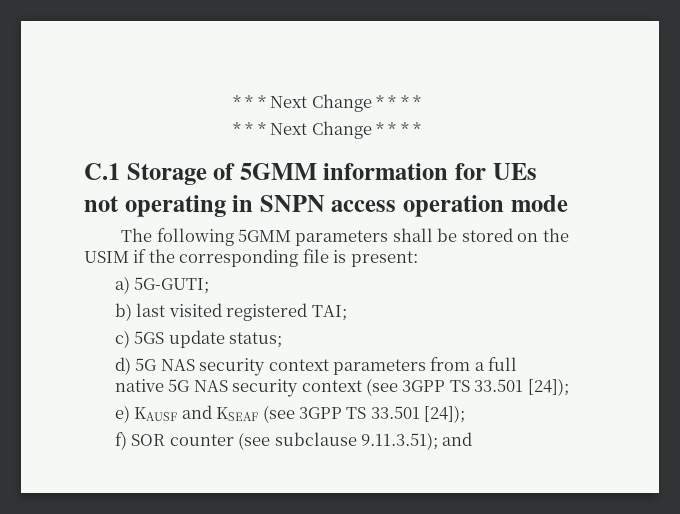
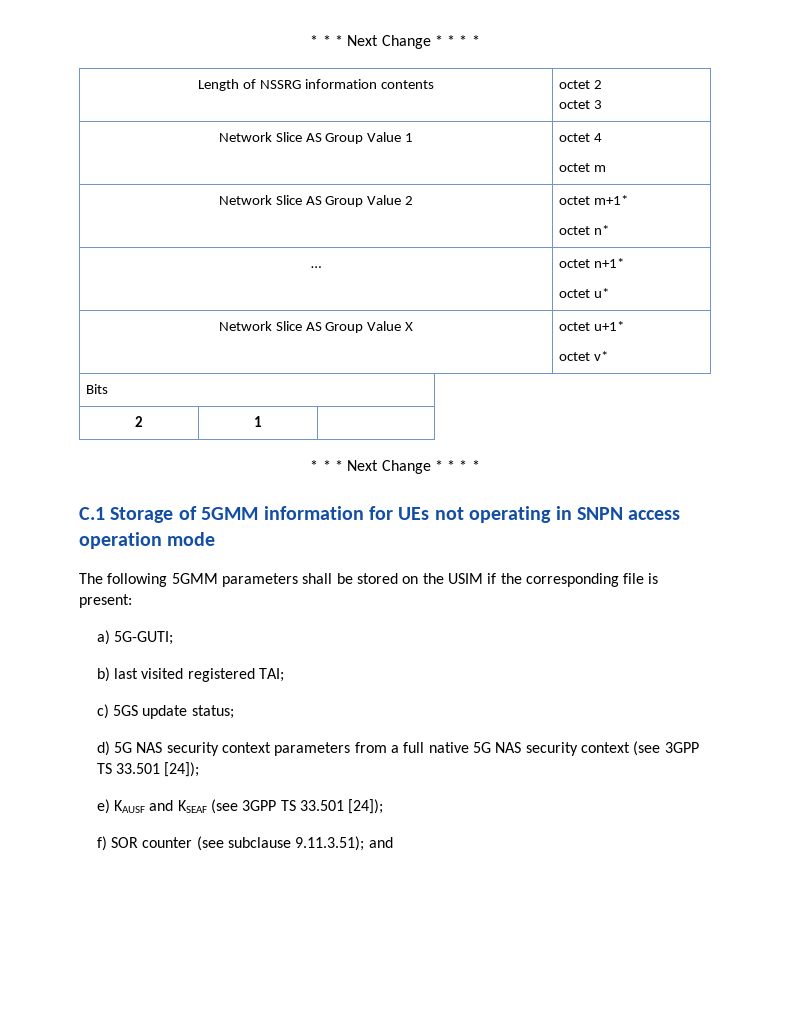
[232,94,422,112] * * * Next Change * * * * -> [310,35,480,49] [198,79,434,91] [558,80,602,89] [558,100,602,109] [218,132,414,144] [558,133,602,142] [558,163,606,172] [218,195,414,207] [558,195,628,205] [558,225,609,235] [311,266,321,268] [558,258,624,268] [558,288,609,298] [218,321,414,333] [558,321,624,331] [558,351,608,361] [85,384,108,394] [135,416,143,427] [254,416,262,427] * * * Next Change * * * * // Length of NSSRG information contents | octet 2 // octet 3 // Network Slice AS Group Value 1 | octet 4 // octet m // Network Slice AS Group Value 2 | octet m+1* // octet n* // … | octet n+1* // octet u* // Network Slice AS Group Value X | octet u+1* // octet v* // Bits // 2 | 1 |

